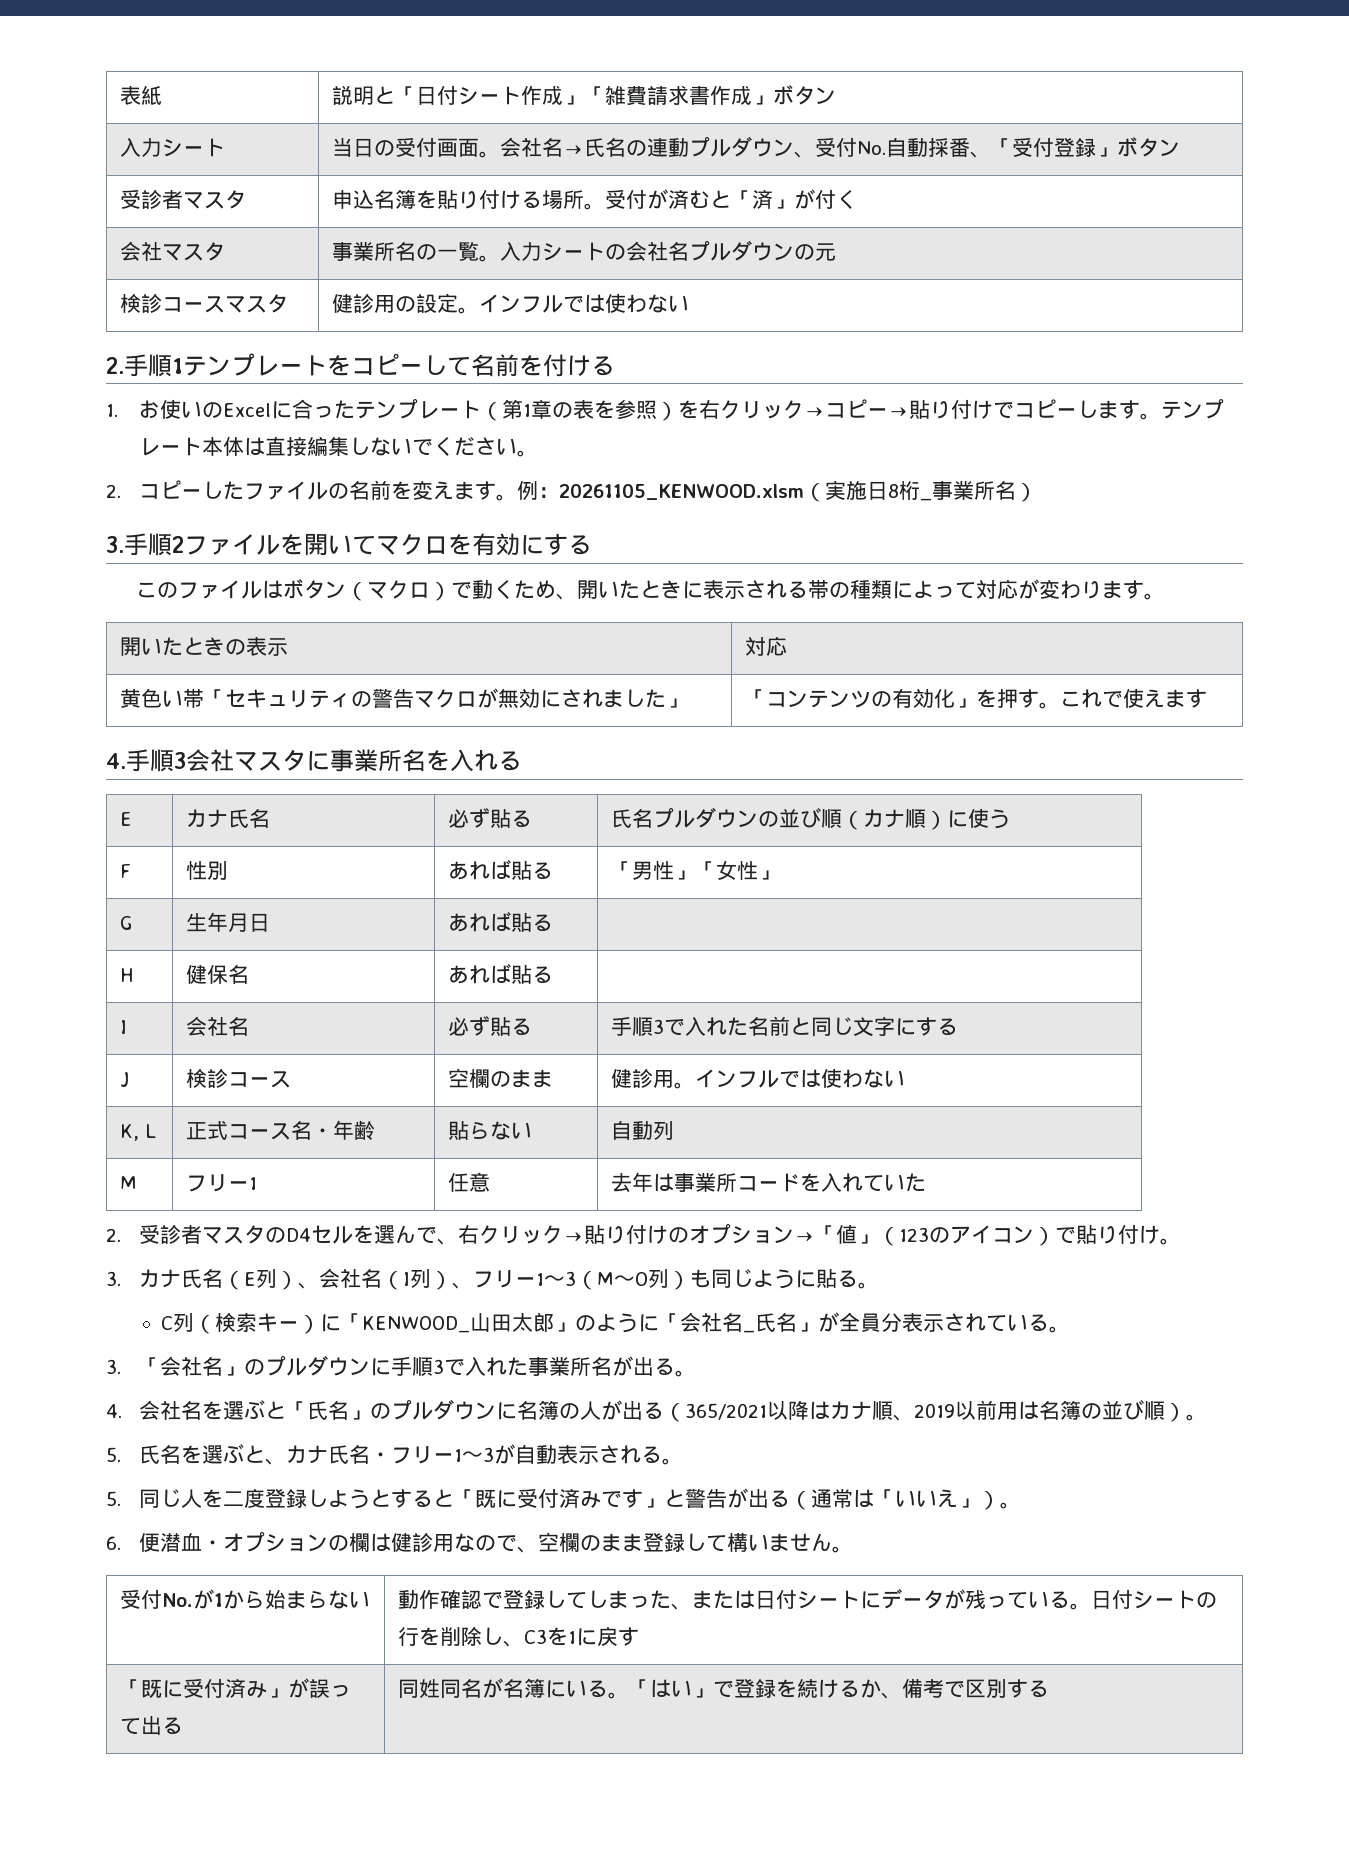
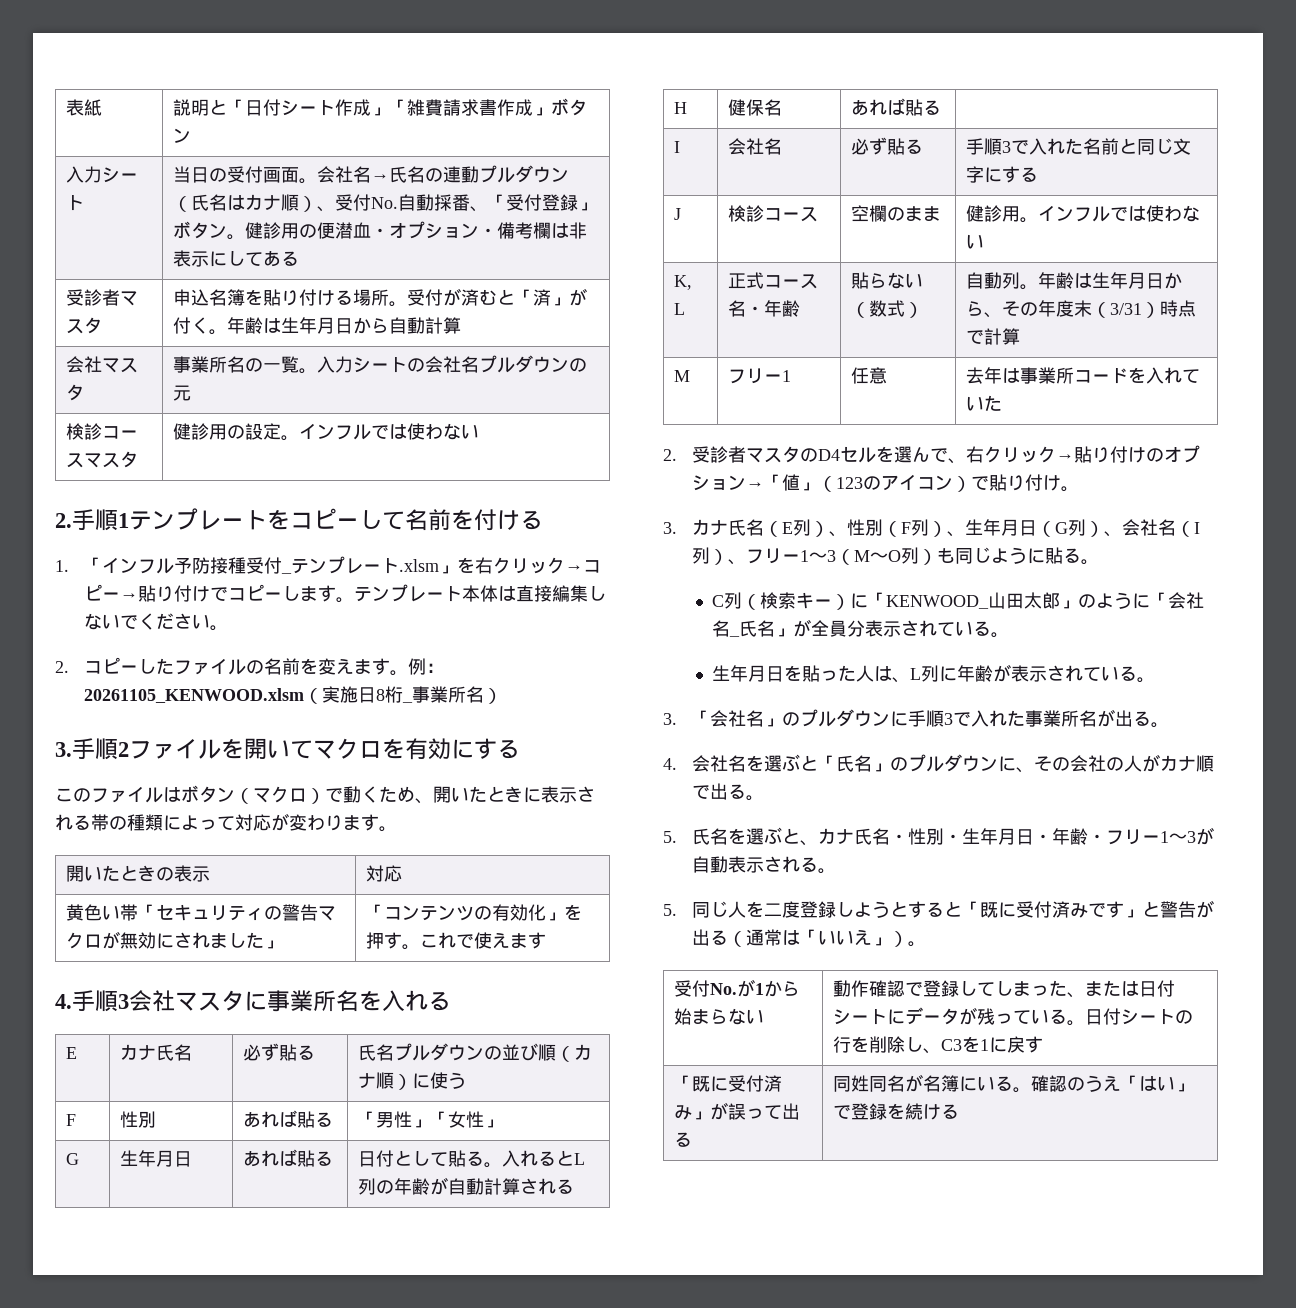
(795, 148) none -> [172,194,317,212] （氏名はカナ順）
(1181, 148) none -> [226,221,587,240] [172,250,299,267] 。健診用の便潜血・オプション・備考欄は非表示にしてある
(858, 199) none -> [208,317,461,335] 。年齢は生年月日から自動計算
[138,399,678,421] お使いのExcelに合ったテンプレート（第1章の表を参照） -> [84,556,458,574] 「インフル予防接種受付_テンプレート.xlsm」
(554, 922) none -> [357,1150,585,1168] [357,1177,574,1195] 日付として貼る。入れるとL列の年齢が自動計算される
(533, 1130) none -> [850,300,923,318] （数式）
(675, 1130) none -> [1019,272,1182,290] [965,300,1196,318] [965,328,1020,345] 。年齢は生年月日から、その年度末（3/31）時点で計算
(319, 1285) none -> [847,519,1123,537] 性別（F列）、生年月日（G列）、
(1071, 1329) none -> [711,664,1155,683] // 生年月日を貼った人は、L列に年齢が表示されている。
[516,1400,1186,1422] 名簿の人が出る（365/2021以降はカナ順、2019以前用は名簿の並び順） -> [1016,754,1215,773] [692,783,747,800] 、その会社の人がカナ順で出る
(391, 1457) none -> [908,828,1107,845] 性別・生年月日・年齢・
[106,1532,853,1553] // 6.便潜血・オプションの欄は健診用なので、空欄のまま登録して構いません。 -> (927, 944) none
(630, 1695) none -> [1030,1075,1121,1092] 確認のうえ
[860,1678,1050,1699] か、備考で区別する -> (959, 1111) none

